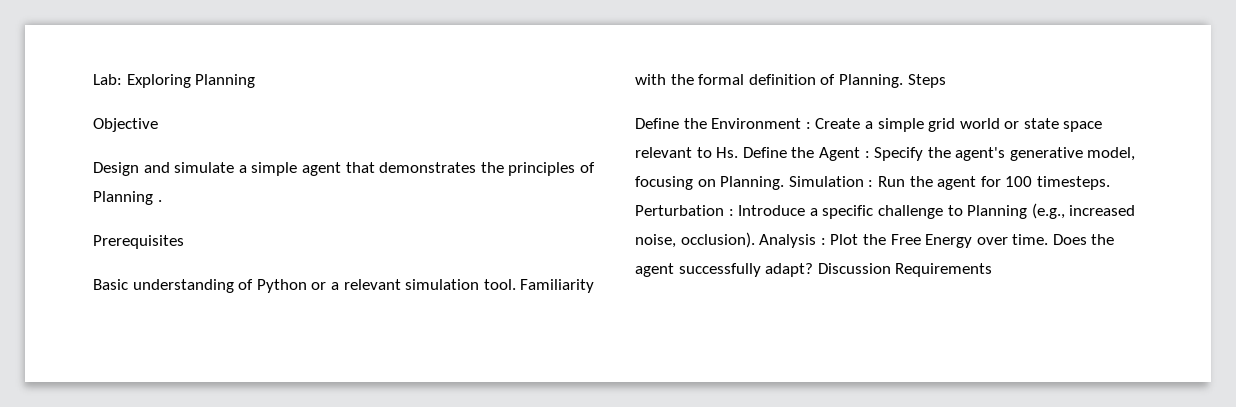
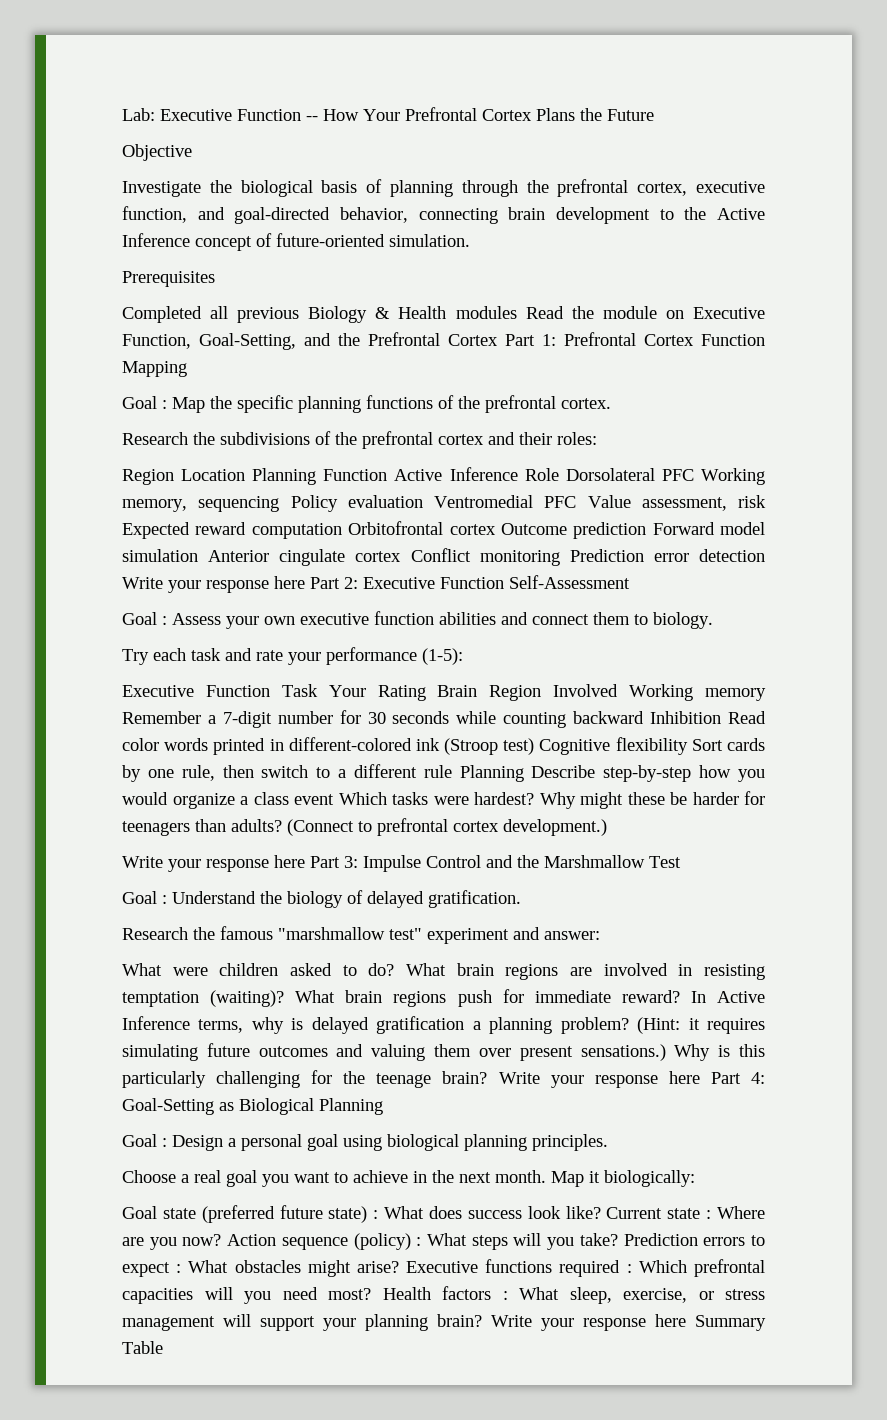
[126,74,256,88] [93,118,158,132] [93,162,595,176] [93,191,162,205] [93,235,184,249] [93,279,595,293] [635,74,946,88] [635,118,1103,132] [635,147,1136,161] [635,176,1110,190] [635,203,1136,219] [635,232,1115,248] [635,263,993,277] Exploring Planning // Objective // Design and simulate a simple agent that demonstrates the principles of Planning . // Prerequisites // Basic understanding of Python or a relevant simulation tool. Familiarity with the formal definition of Planning. Steps // Define the Environment : Create a simple grid world or state space relevant to Hs. Define the Agent : Specify the agent's generative model, focusing on Planning. Simulation : Run the agent for 100 timesteps. Perturbation : Introduce a specific challenge to Planning (e.g., increased noise, occlusion). Analysis : Plot the Free Energy over time. Does the agent successfully adapt? Discussion Requirements -> [160,107,654,121] [122,144,192,161] [122,179,765,197] [122,206,765,224] [122,233,470,251] [122,271,215,287] [122,306,765,323] [122,332,765,350] [122,361,187,377] [122,395,611,413] [122,431,597,449] [122,467,765,485] [122,495,766,512] [122,521,765,539] [122,548,765,566] [122,575,630,593] [122,611,713,629] [122,647,463,665] [122,684,767,701] [122,710,766,728] [122,737,765,755] [122,764,765,782] [122,791,765,809] [122,818,607,836] [122,855,681,872] [122,890,521,908] [122,926,600,944] [122,963,765,980] [122,989,766,1007] [122,1016,766,1034] [122,1043,766,1061] [122,1070,765,1088] [122,1098,383,1115] [122,1134,608,1151] [122,1170,695,1187] [122,1205,765,1223] [122,1233,765,1250] [122,1259,765,1277] [122,1286,765,1304] [122,1314,766,1331] [122,1341,163,1354] Executive Function -- How Your Prefrontal Cortex Plans the Future // Objective // Investigate the biological basis of planning through the prefrontal cortex, executive function, and goal-directed behavior, connecting brain development to the Active Inference concept of future-oriented simulation. // Prerequisites // Completed all previous Biology & Health modules Read the module on Executive Function, Goal-Setting, and the Prefrontal Cortex Part 1: Prefrontal Cortex Function Mapping // Goal : Map the specific planning functions of the prefrontal cortex. // Research the subdivisions of the prefrontal cortex and their roles: // Region Location Planning Function Active Inference Role Dorsolateral PFC Working memory, sequencing Policy evaluation Ventromedial PFC Value assessment, risk Expected reward computation Orbitofrontal cortex Outcome prediction Forward model simulation Anterior cingulate cortex Conflict monitoring Prediction error detection Write your response here Part 2: Executive Function Self-Assessment // Goal : Assess your own executive function abilities and connect them to biology. // Try each task and rate your performance (1-5): // Executive Function Task Your Rating Brain Region Involved Working memory Remember a 7-digit number for 30 seconds while counting backward Inhibition Read color words printed in different-colored ink (Stroop test) Cognitive flexibility Sort cards by one rule, then switch to a different rule Planning Describe step-by-step how you would organize a class event Which tasks were hardest? Why might these be harder for teenagers than adults? (Connect to prefrontal cortex development.) // Write your response here Part 3: Impulse Control and the Marshmallow Test // Goal : Understand the biology of delayed gratification. // Research the famous "marshmallow test" experiment and answer: // What were children asked to do? What brain regions are involved in resisting temptation (waiting)? What brain regions push for immediate reward? In Active Inference terms, why is delayed gratification a planning problem? (Hint: it requires simulating future outcomes and valuing them over present sensations.) Why is this particularly challenging for the teenage brain? Write your response here Part 4: Goal-Setting as Biological Planning // Goal : Design a personal goal using biological planning principles. // Choose a real goal you want to achieve in the next month. Map it biologically: // Goal state (preferred future state) : What does success look like? Current state : Where are you now? Action sequence (policy) : What steps will you take? Prediction errors to expect : What obstacles might arise? Executive functions required : Which prefrontal capacities will you need most? Health factors : What sleep, exercise, or stress management will support your planning brain? Write your response here Summary Table

